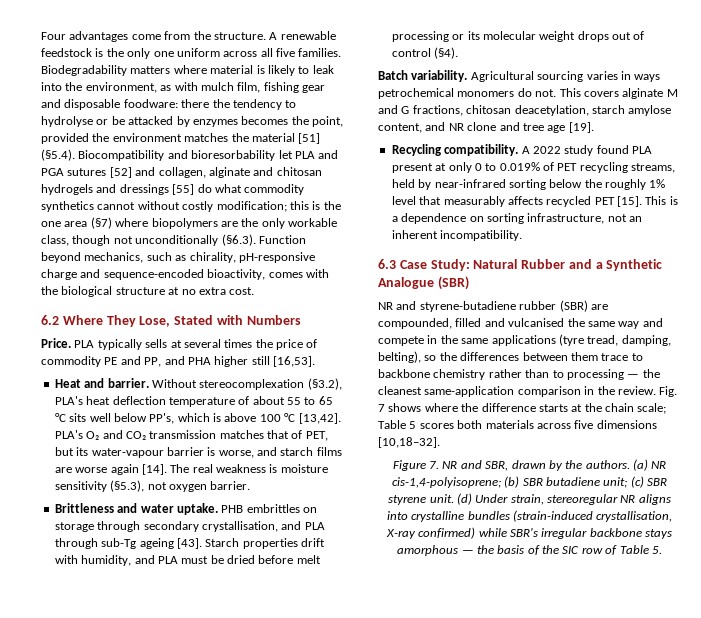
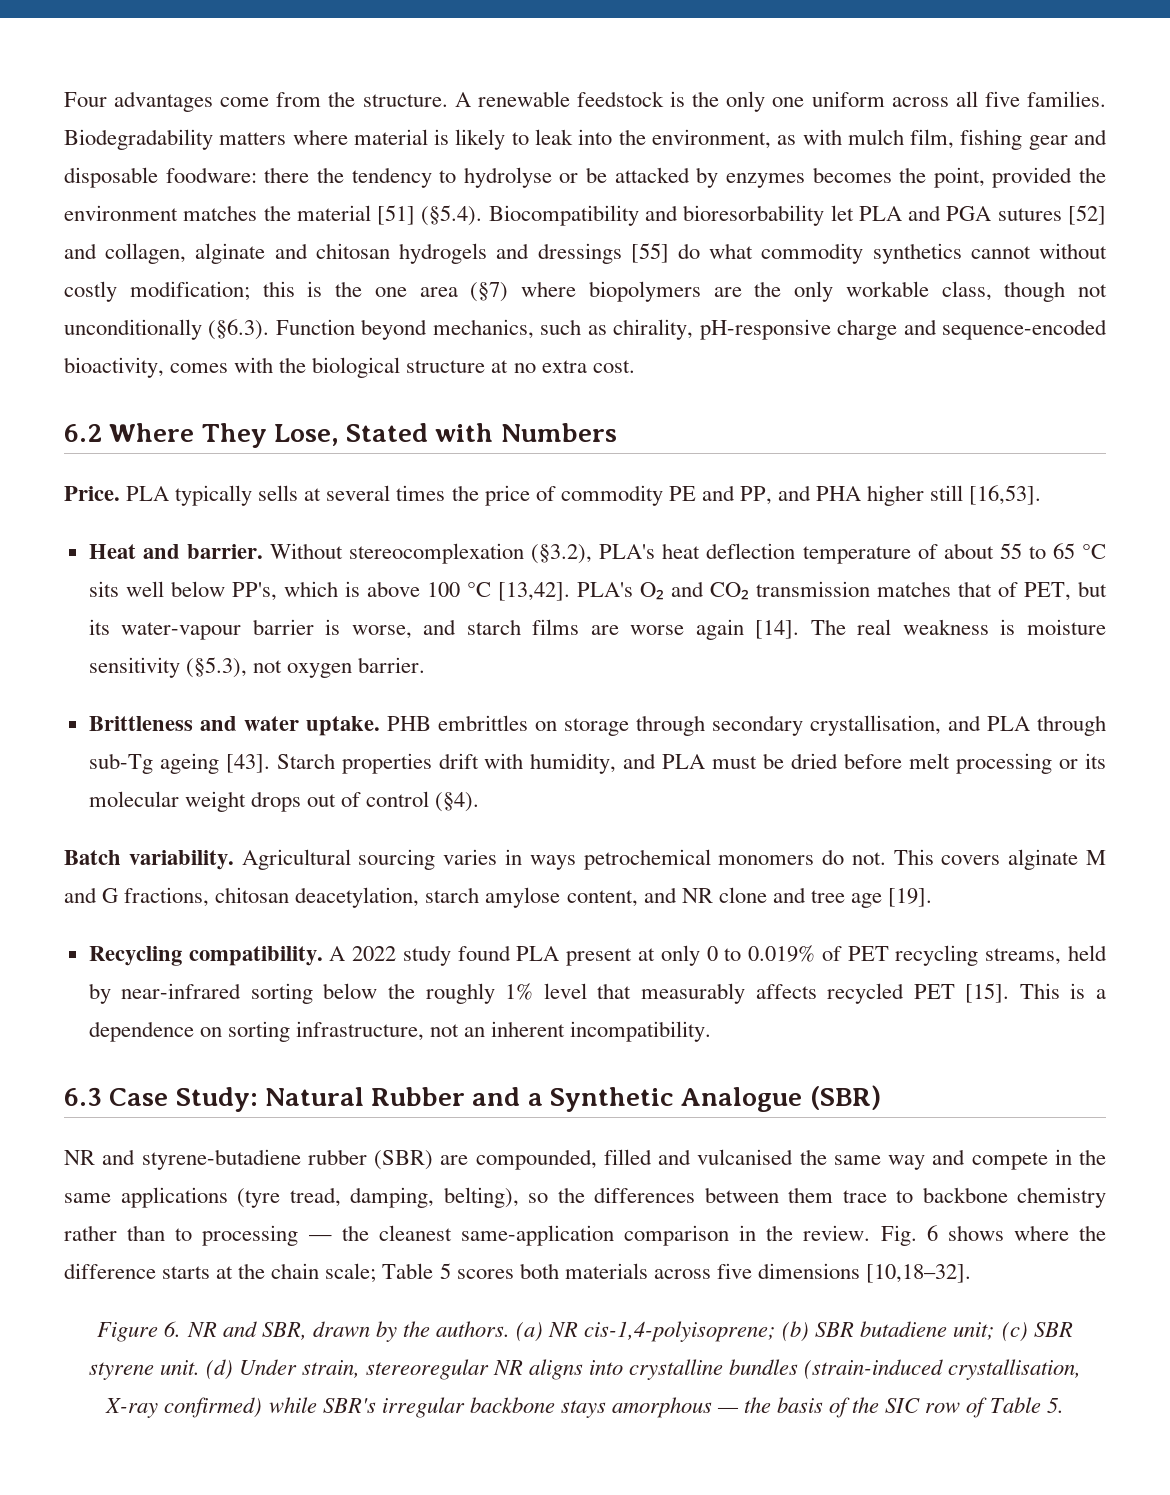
[378,404,385,412] 7 -> [926,1225,938,1241] 6
[429,461,439,469] 7. -> [164,1321,182,1337] 6.

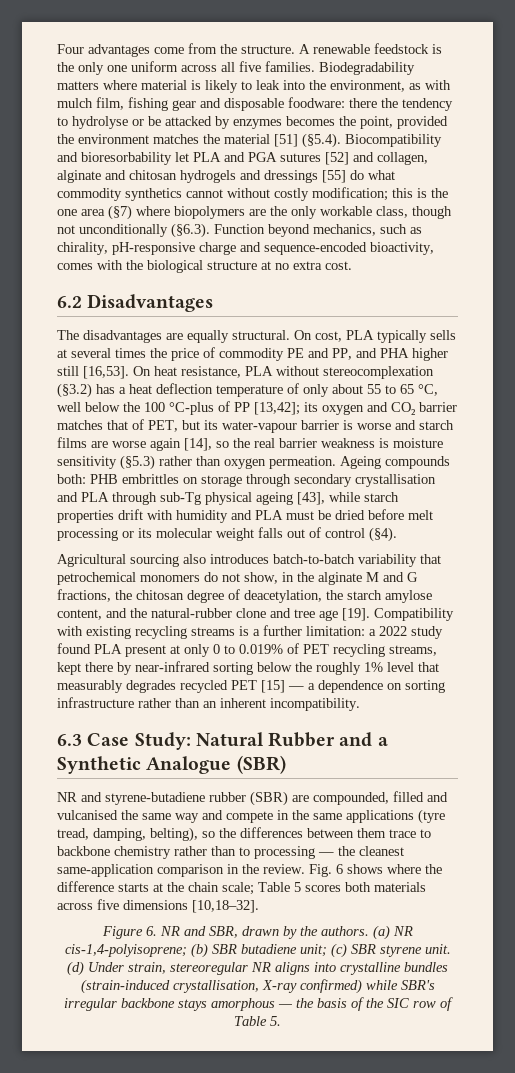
[109,423,617,448] [64,486,120,501] Where They Lose, Stated with Numbers // Price. -> [87,294,214,312] [57,330,342,343] Disadvantages // The disadvantages are equally structural. On cost,
[88,543,656,564] // Heat and barrier. Without stereocomplexation (§3.2), PLA's -> [133,366,434,379] [57,383,126,398] On heat resistance, PLA without stereocomplexation (§3.2) has a
(938, 551) none -> [303,384,329,397] only
[1082,544,1107,559] [88,581,664,601] °C sits well below PP's, which is above 100 °C [13,42]. PLA's O₂ -> [418,384,438,396] [57,401,364,415] °C, well below the 100 °C-plus of PP [13,42]; its oxygen
[755,581,870,597] transmission -> [419,402,457,412] barrier
[351,625,412,639] worse, -> [357,423,391,430] worse
[755,619,1106,639] [88,657,426,678] [88,716,380,736] [14]. The real weakness is moisture sensitivity (§5.3), not oxygen barrier. // Brittleness and water uptake. -> [184,438,443,451] [57,455,450,470] [57,474,86,484] [14], so the real barrier weakness is moisture sensitivity (§5.3) rather than oxygen permeation. Ageing compounds both:
[809,715,941,736] crystallisation, -> [355,474,436,487] crystallisation
[159,753,335,774] ageing [43]. Starch -> [205,492,399,505] physical ageing [43], while starch
[530,753,617,774] humidity, -> [176,510,228,523] humidity
[250,791,301,812] drops -> [258,527,283,538] falls
[64,849,1001,870] Batch variability. Agricultural sourcing varies in ways petrochemical monomers do not. This covers -> [57,554,441,567] [57,572,314,585] Agricultural sourcing also introduces batch-to-batch variability that petrochemical monomers do not show, in the
[215,887,420,908] chitosan deacetylation, -> [115,589,343,603] the chitosan degree of deacetylation, the
[681,888,713,903] NR -> [130,608,232,618] the natural-rubber
[88,946,346,966] // Recycling compatibility. A -> [374,608,454,621] [57,625,376,639] Compatibility with existing recycling streams is a further limitation: a
[1067,945,1107,961] held -> [57,662,113,675] kept there
[755,984,817,999] affects -> [126,680,176,693] degrades
[965,983,1086,1003] [15]. This is -> [261,680,304,693] [15] —
[295,1021,460,1041] infrastructure, not -> [57,697,200,708] infrastructure rather than

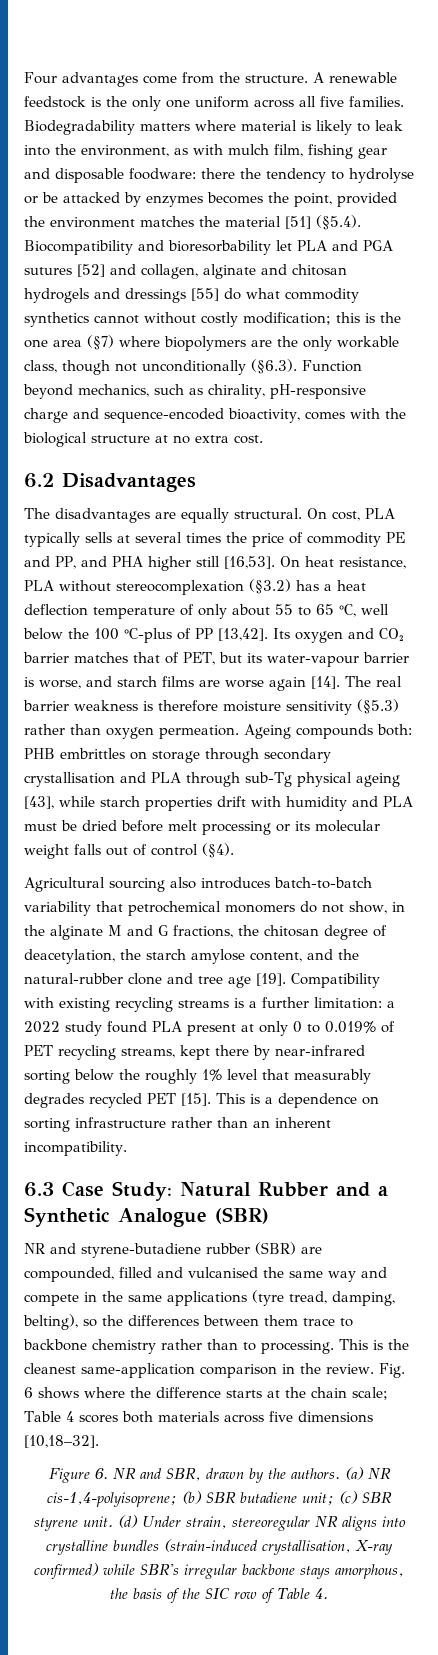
[254,402,318,415] [13,42]; its -> [218,628,290,641] [13,42]. Its
[357,423,391,430] worse -> [39,680,81,689] worse,
[184,438,250,451] [14], so the -> [311,676,371,689] [14]. The
(389, 443) none -> [158,700,218,712] therefore
[261,680,304,693] [15] — -> [181,1093,260,1106] [15]. This is
[254,846,334,859] processing — -> [261,1339,383,1354] processing. This is
[294,882,301,892] 5 -> [65,1411,74,1422] 4
[211,998,292,1011] amorphous — -> [335,1564,404,1579] amorphous,
[270,1016,281,1026] 5. -> [314,1588,328,1599] 4.

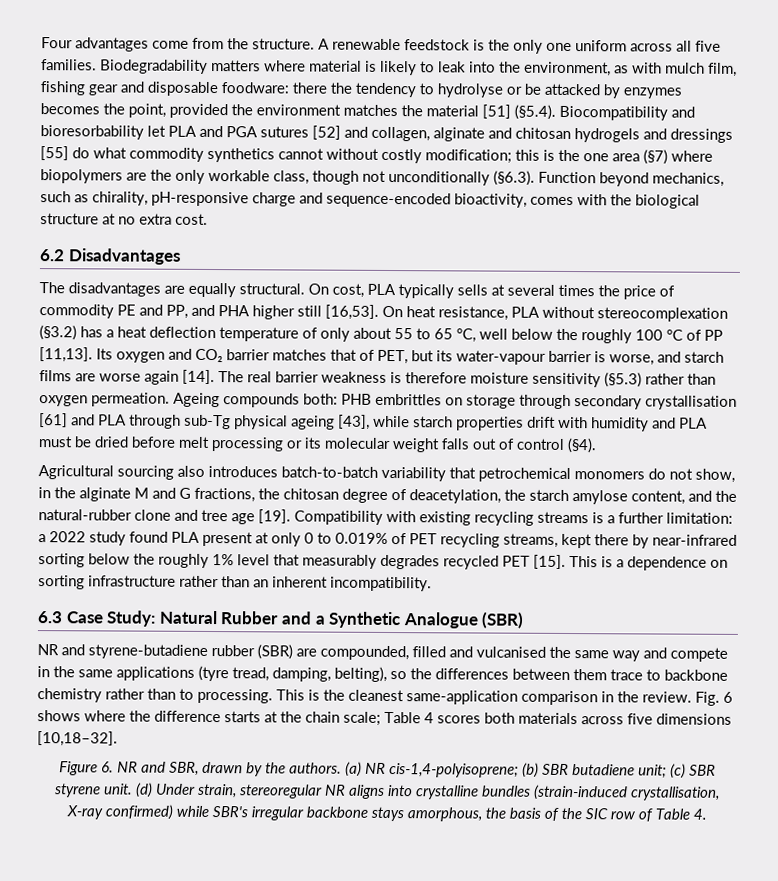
[94,628,172,643] 100 °C-plus -> [581,329,683,344] roughly 100 °C
[218,628,268,641] [13,42]. -> [39,347,93,363] [11,13].
(115, 779) none -> [39,413,68,428] [61]

